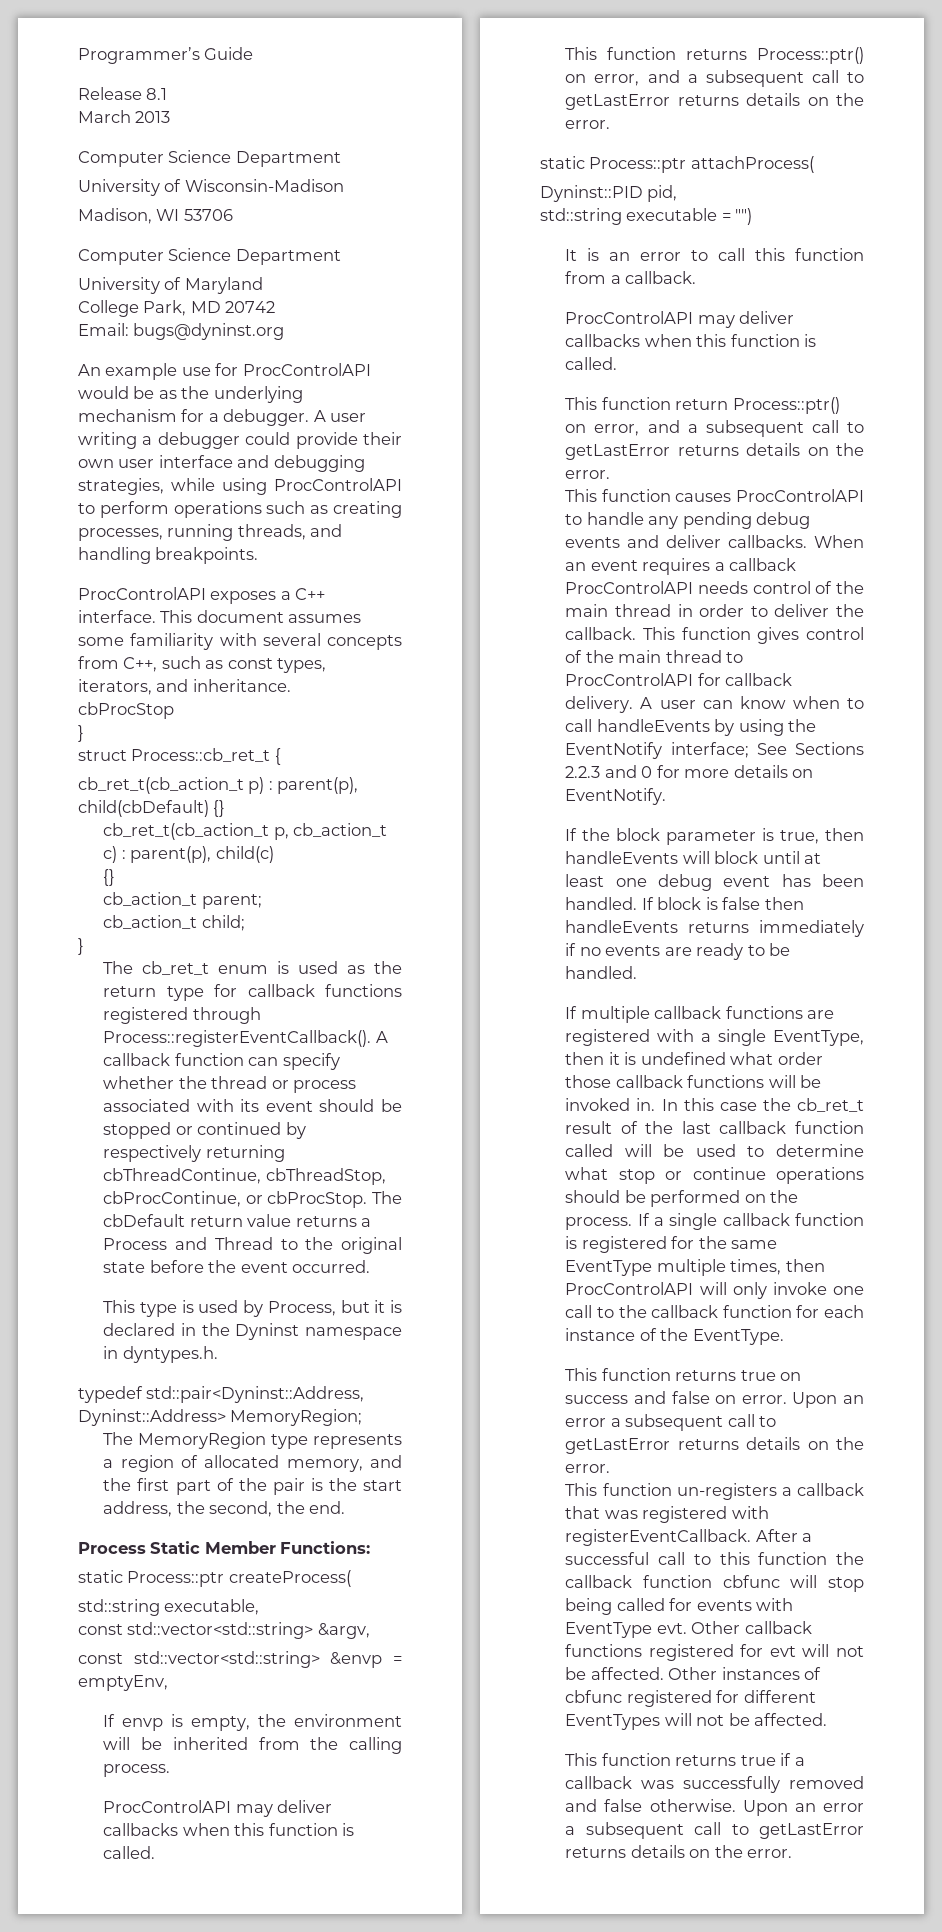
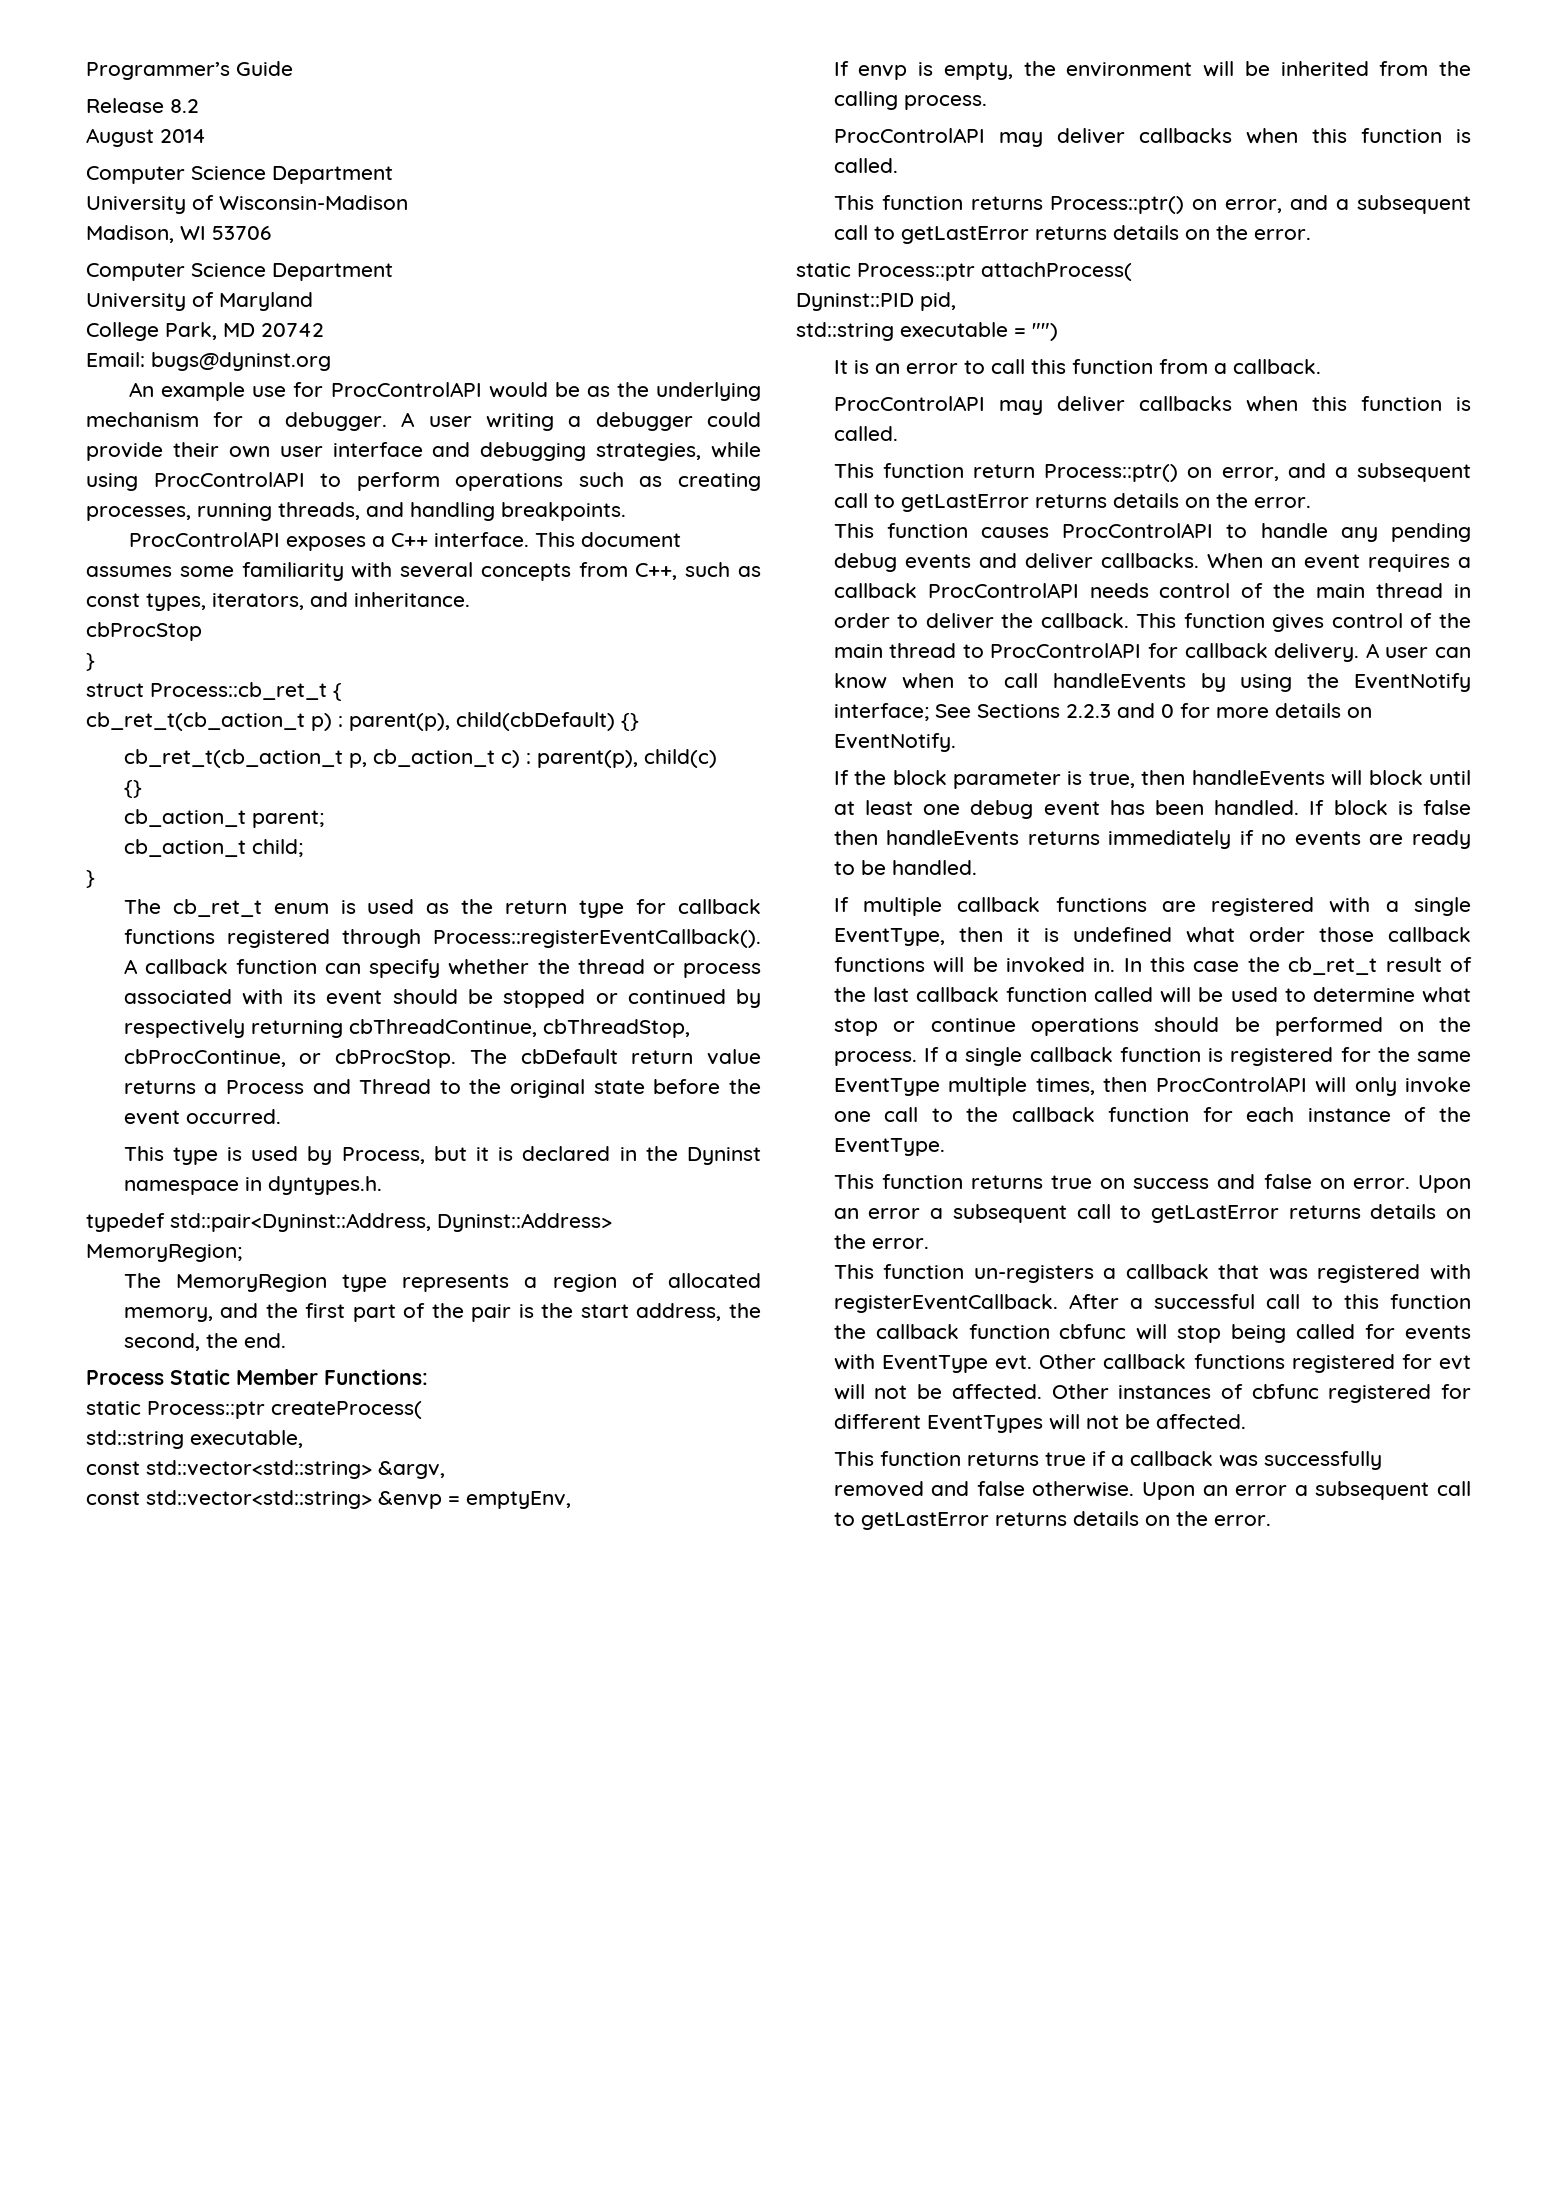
[146,88,168,100] [78,110,171,123] 8.1 // March 2013 -> [170,99,199,113] [86,128,206,147] 8.2 // August 2014

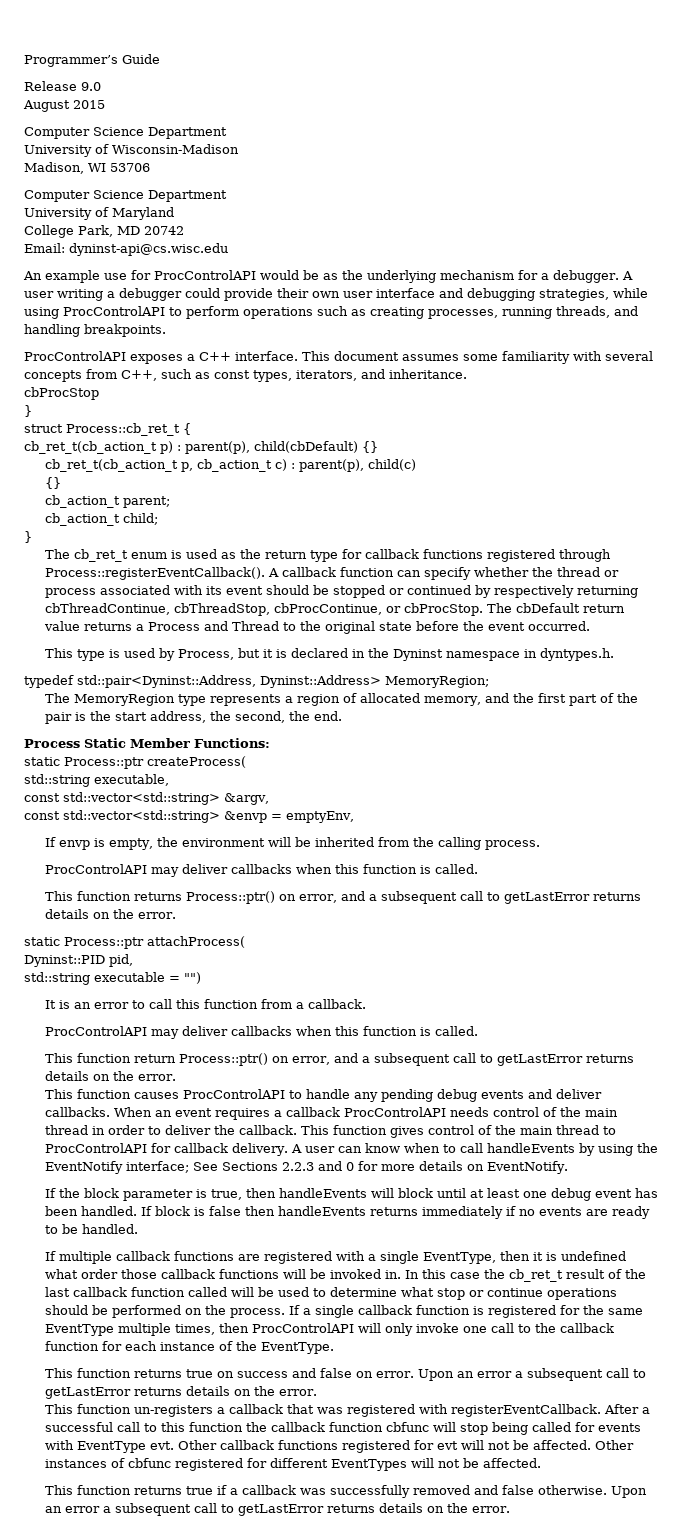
[170,99,199,113] 8.2 -> [81,82,101,91] 9.0
[160,129,206,143] 2014 -> [73,100,105,109] 2015
[151,352,331,371] bugs@dyninst.org -> [69,243,228,256] dyninst-api@cs.wisc.edu

